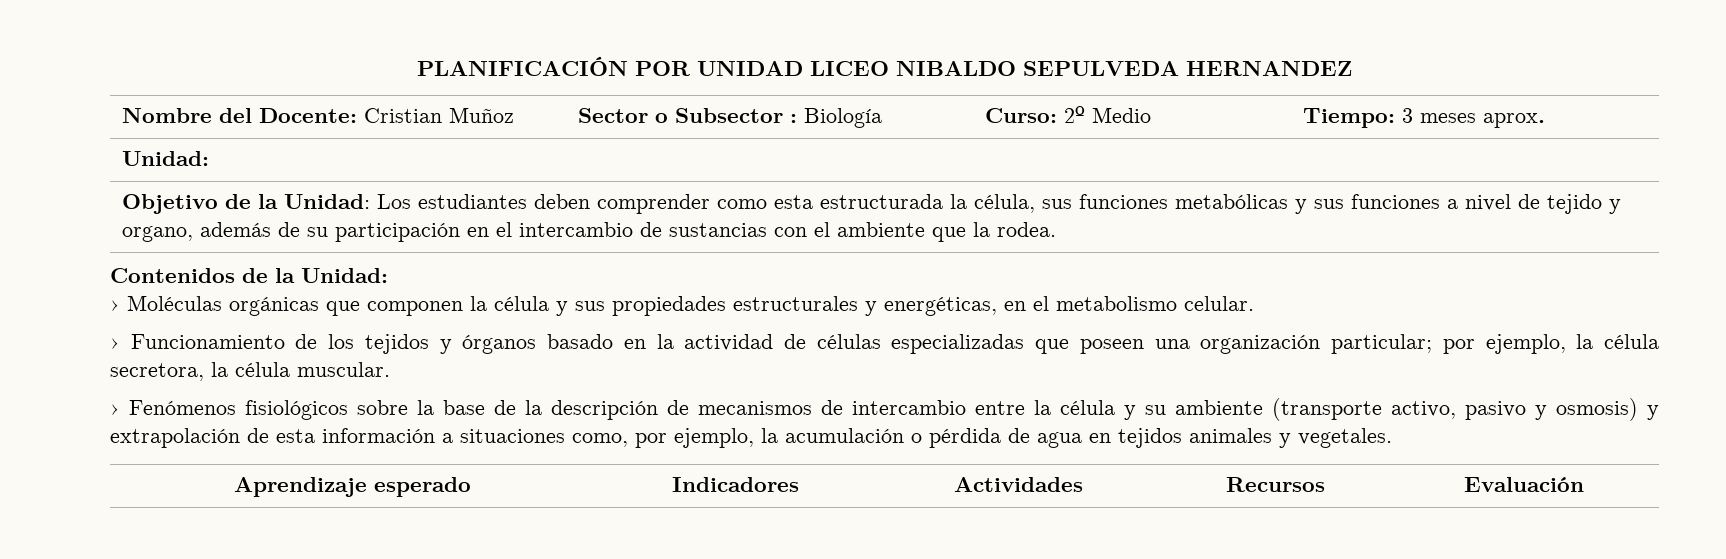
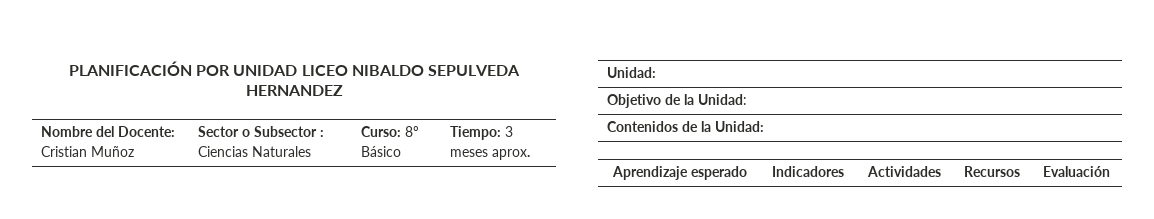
[804,108,883,128] Biología -> [197,146,311,157] Ciencias Naturales
[1064,106,1152,123] 2º Medio -> [404,126,419,137] [360,146,401,157] 8º Básico
[377,194,1622,214] [122,222,1057,242] [110,268,388,283] [110,295,1254,316] [110,334,1660,354] [110,362,390,381] [110,398,1659,421] [110,428,1392,448] Los estudiantes deben comprender como esta estructurada la célula, sus funciones metabólicas y sus funciones a nivel de tejido y organo, además de su participación en el intercambio de sustancias con el ambiente que la rodea. // Contenidos de la Unidad: // › Moléculas orgánicas que componen la célula y sus propiedades estructurales y energéticas, en el metabolismo celular. // › Funcionamiento de los tejidos y órganos basado en la actividad de células especializadas que poseen una organización particular; por ejemplo, la célula secretora, la célula muscular. // › Fenómenos fisiológicos sobre la base de la descripción de mecanismos de intercambio entre la célula y su ambiente (transporte activo, pasivo y osmosis) y extrapolación de esta información a situaciones como, por ejemplo, la acumulación o pérdida de agua en tejidos animales y vegetales. -> [606,121,764,132] // Contenidos de la Unidad:

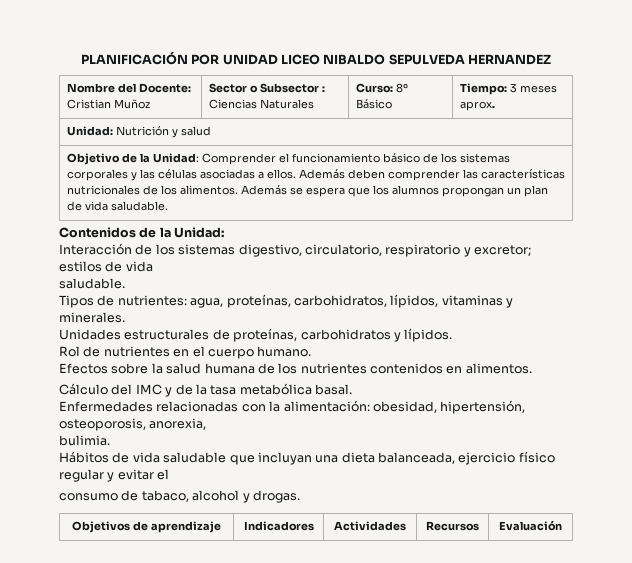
(656, 72) none -> [115,126,211,138] Nutrición y salud
[606,121,764,132] [611,166,747,180] // Contenidos de la Unidad: // Aprendizaje esperado -> [201,153,510,165] [66,169,565,181] [66,185,548,197] [66,201,168,211] [59,227,225,238] [59,243,531,257] [59,261,153,272] [59,278,125,289] [59,294,513,308] [59,312,125,323] [59,328,453,342] [59,346,312,359] [59,363,532,374] [59,383,352,397] [59,400,526,414] [59,418,207,431] [59,435,110,446] [59,451,555,465] [59,469,170,482] [59,490,300,503] [72,521,221,533] Comprender el funcionamiento básico de los sistemas corporales y las células asociadas a ellos. Además deben comprender las características nutricionales de los alimentos. Además se espera que los alumnos propongan un plan de vida saludable. // Contenidos de la Unidad: // Interacción de los sistemas digestivo, circulatorio, respiratorio y excretor; estilos de vida // saludable. // Tipos de nutrientes: agua, proteínas, carbohidratos, lípidos, vitaminas y minerales. // Unidades estructurales de proteínas, carbohidratos y lípidos. // Rol de nutrientes en el cuerpo humano. // Efectos sobre la salud humana de los nutrientes contenidos en alimentos. // Cálculo del IMC y de la tasa metabólica basal. // Enfermedades relacionadas con la alimentación: obesidad, hipertensión, osteoporosis, anorexia, // bulimia. // Hábitos de vida saludable que incluyan una dieta balanceada, ejercicio físico regular y evitar el // consumo de tabaco, alcohol y drogas. // Objetivos de aprendizaje

